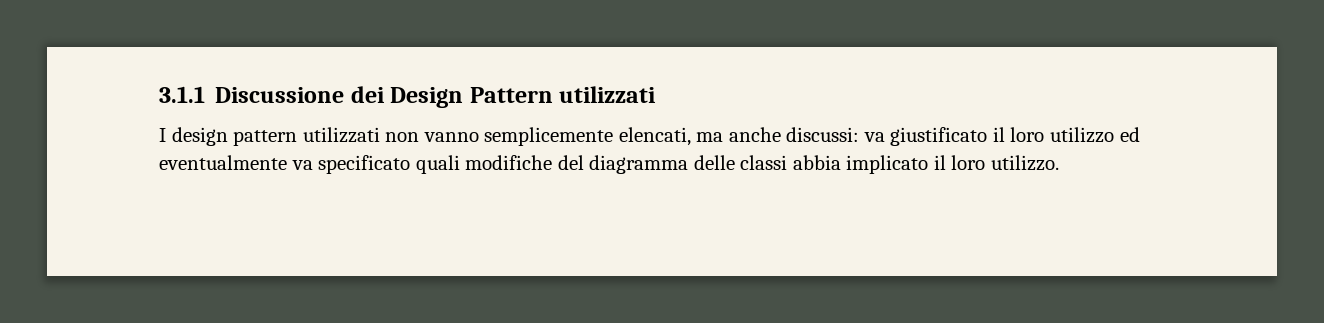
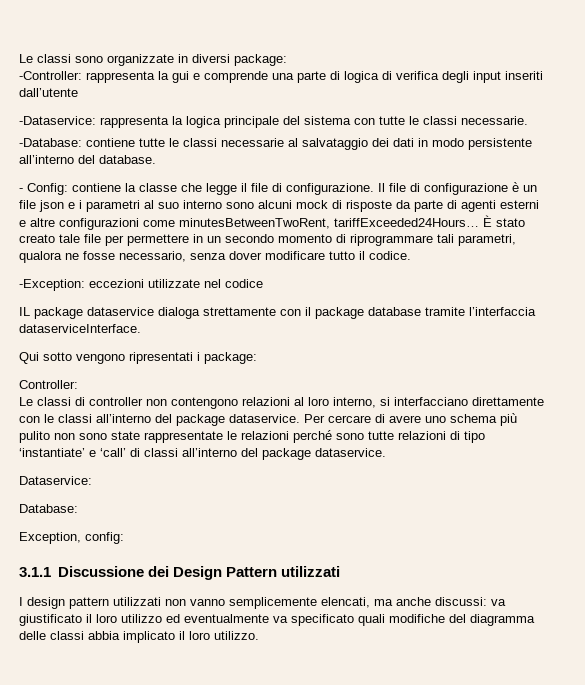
(159, 94) none -> [19,54,287,66] [19,71,543,83] [19,88,78,97] [19,116,528,128] [19,138,532,150] [19,155,156,164] [19,182,537,195] [19,200,539,212] [19,215,525,230] [19,234,516,246] [19,251,411,263] [19,279,263,291] [19,307,536,319] [19,324,141,333] [19,352,257,364] [19,380,78,389] [19,397,544,409] [19,413,517,426] [19,430,485,443] [19,448,386,460] [19,476,92,485] [19,504,78,513] [19,532,124,544] Le classi sono organizzate in diversi package: // -Controller: rappresenta la gui e comprende una parte di logica di verifica degli input inseriti dall’utente // -Dataservice: rappresenta la logica principale del sistema con tutte le classi necessarie. // -Database: contiene tutte le classi necessarie al salvataggio dei dati in modo persistente all’interno del database. // - Config: contiene la classe che legge il file di configurazione. Il file di configurazione è un file json e i parametri al suo interno sono alcuni mock di risposte da parte di agenti esterni e altre configurazioni come minutesBetweenTwoRent, tariffExceeded24Hours… È stato creato tale file per permettere in un secondo momento di riprogrammare tali parametri, qualora ne fosse necessario, senza dover modificare tutto il codice. // -Exception: eccezioni utilizzate nel codice // IL package dataservice dialoga strettamente con il package database tramite l’interfaccia dataserviceInterface. // Qui sotto vengono ripresentati i package: // Controller: // Le classi di controller non contengono relazioni al loro interno, si interfacciano direttamente con le classi all’interno del package dataservice. Per cercare di avere uno schema più pulito non sono state rappresentate le relazioni perché sono tutte relazioni di tipo ‘instantiate’ e ‘call’ di classi all’interno del package dataservice. // Dataservice: // Database: // Exception, config: //

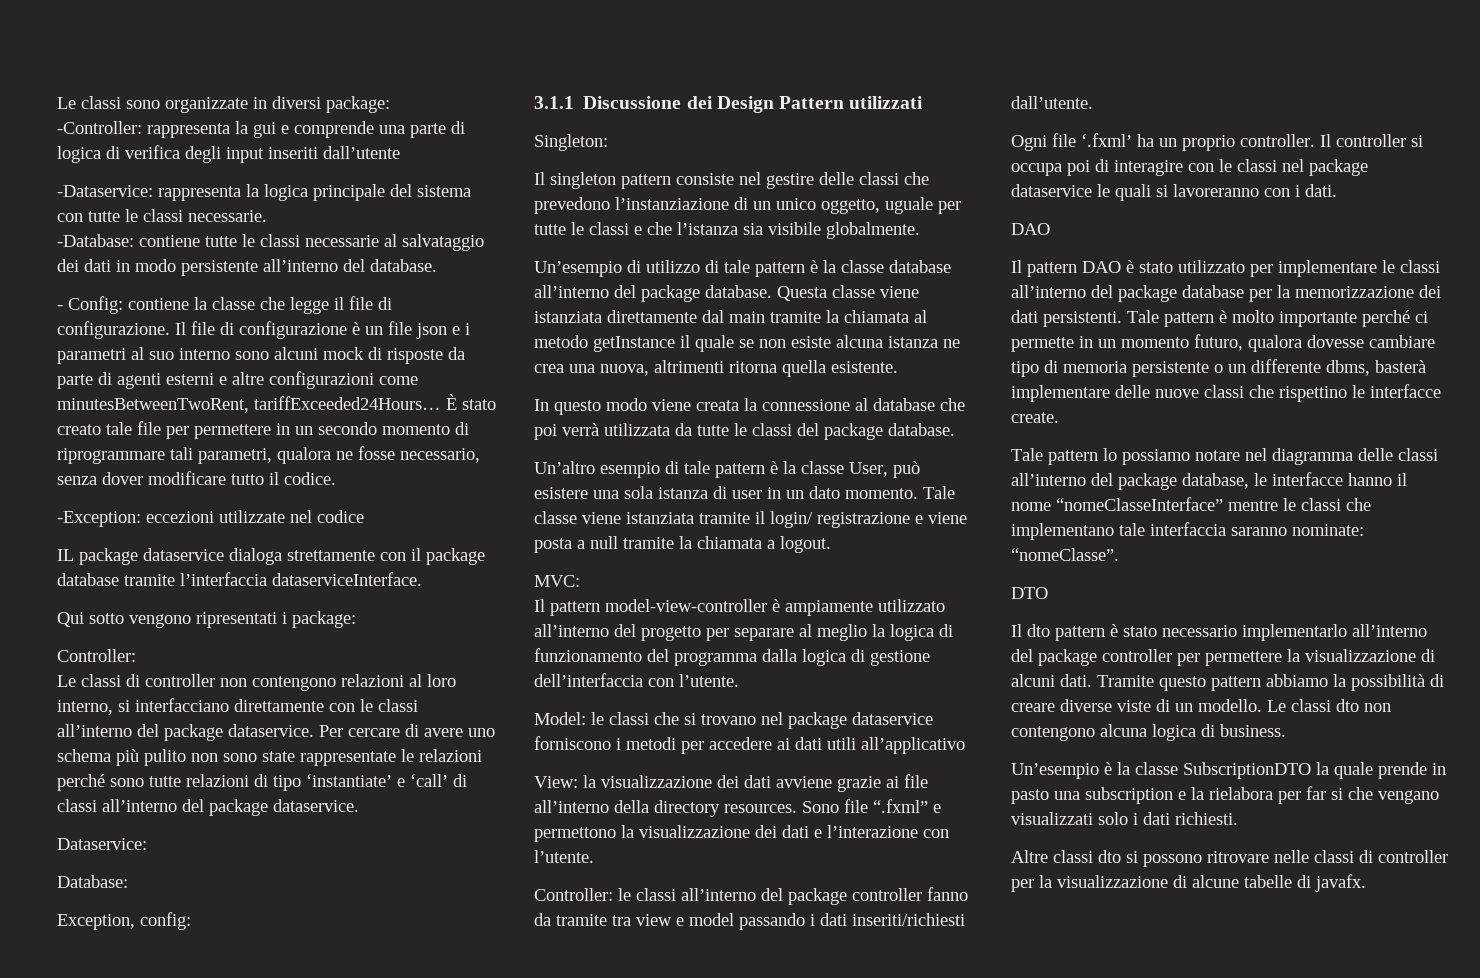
[19,597,506,609] [19,614,535,626] [19,631,259,643] I design pattern utilizzati non vanno semplicemente elencati, ma anche discussi: va giustificato il loro utilizzo ed eventualmente va specificato quali modifiche del diagramma delle classi abbia implicato il loro utilizzo. -> [534,134,608,151] [534,172,929,189] [534,197,961,214] [534,222,920,239] [534,260,951,277] [534,285,919,302] [534,310,927,323] [534,335,960,352] [534,360,898,377] [534,398,965,415] [534,423,955,440] [534,461,920,478] [534,486,955,499] [534,511,967,528] [534,536,831,553] [534,575,580,587] [534,599,945,616] [534,624,953,641] [534,648,930,666] [534,673,739,687] [534,712,933,729] [534,736,965,754] [534,774,928,792] [534,799,941,817] [534,825,949,842] [534,850,594,863] [534,887,968,905] [534,913,965,930] [1011,96,1093,109] [1011,133,1423,151] [1011,159,1368,176] [1011,184,1337,201] [1011,223,1050,235] [1011,260,1440,277] [1011,285,1441,302] [1011,310,1428,327] [1011,334,1435,352] [1011,359,1426,377] [1011,384,1441,402] [1011,412,1059,423] [1011,448,1438,465] [1011,472,1407,490] [1011,497,1371,511] [1011,522,1364,540] [1011,548,1119,561] [1011,587,1048,599] [1011,624,1427,641] [1011,649,1435,666] [1011,674,1444,691] [1011,699,1391,712] [1011,724,1286,741] [1011,762,1446,779] [1011,786,1439,804] [1011,812,1238,825] [1011,850,1448,867] [1011,874,1366,892] Singleton: // Il singleton pattern consiste nel gestire delle classi che prevedono l’instanziazione di un unico oggetto, uguale per tutte le classi e che l’istanza sia visibile globalmente. // Un’esempio di utilizzo di tale pattern è la classe database all’interno del package database. Questa classe viene istanziata direttamente dal main tramite la chiamata al metodo getInstance il quale se non esiste alcuna istanza ne crea una nuova, altrimenti ritorna quella esistente. // In questo modo viene creata la connessione al database che poi verrà utilizzata da tutte le classi del package database. // Un’altro esempio di tale pattern è la classe User, può esistere una sola istanza di user in un dato momento. Tale classe viene istanziata tramite il login/ registrazione e viene posta a null tramite la chiamata a logout. // MVC: // Il pattern model-view-controller è ampiamente utilizzato all’interno del progetto per separare al meglio la logica di funzionamento del programma dalla logica di gestione dell’interfaccia con l’utente. // Model: le classi che si trovano nel package dataservice forniscono i metodi per accedere ai dati utili all’applicativo // View: la visualizzazione dei dati avviene grazie ai file all’interno della directory resources. Sono file “.fxml” e permettono la visualizzazione dei dati e l’interazione con l’utente. // Controller: le classi all’interno del package controller fanno da tramite tra view e model passando i dati inseriti/richiesti dall’utente. // Ogni file ‘.fxml’ ha un proprio controller. Il controller si occupa poi di interagire con le classi nel package dataservice le quali si lavoreranno con i dati. // DAO // Il pattern DAO è stato utilizzato per implementare le classi all’interno del package database per la memorizzazione dei dati persistenti. Tale pattern è molto importante perché ci permette in un momento futuro, qualora dovesse cambiare tipo di memoria persistente o un differente dbms, basterà implementare delle nuove classi che rispettino le interfacce create. // Tale pattern lo possiamo notare nel diagramma delle classi all’interno del package database, le interfacce hanno il nome “nomeClasseInterface” mentre le classi che implementano tale interfaccia saranno nominate: “nomeClasse”. // DTO // Il dto pattern è stato necessario implementarlo all’interno del package controller per permettere la visualizzazione di alcuni dati. Tramite questo pattern abbiamo la possibilità di creare diverse viste di un modello. Le classi dto non contengono alcuna logica di business. // Un’esempio è la classe SubscriptionDTO la quale prende in pasto una subscription e la rielabora per far si che vengano visualizzati solo i dati richiesti. // Altre classi dto si possono ritrovare nelle classi di controller per la visualizzazione di alcune tabelle di javafx.

